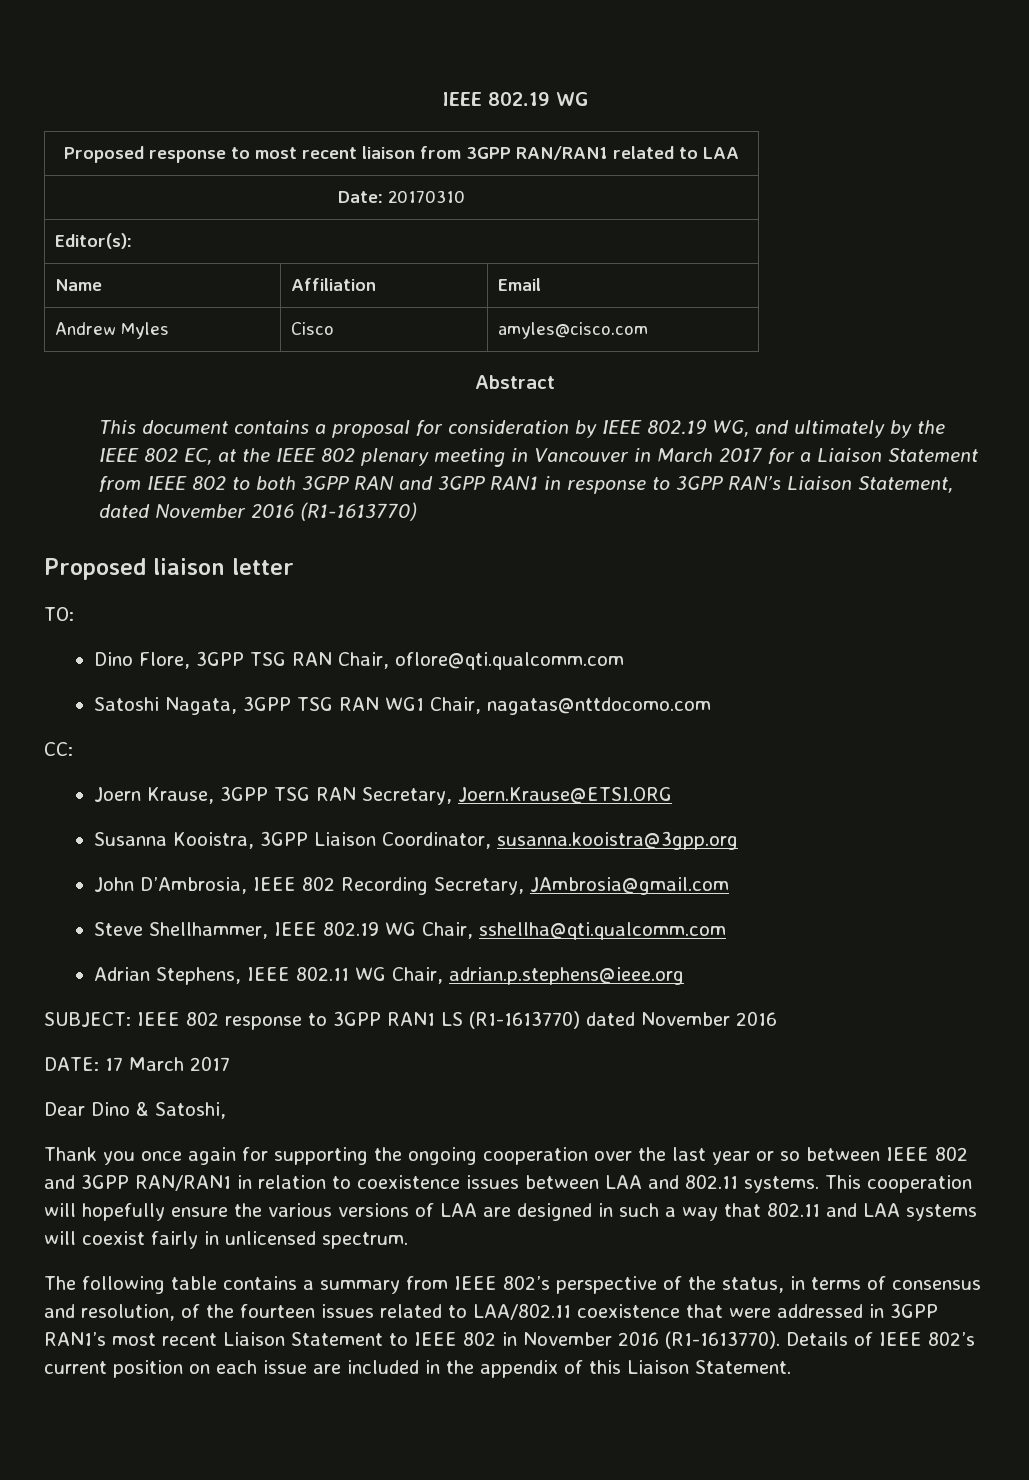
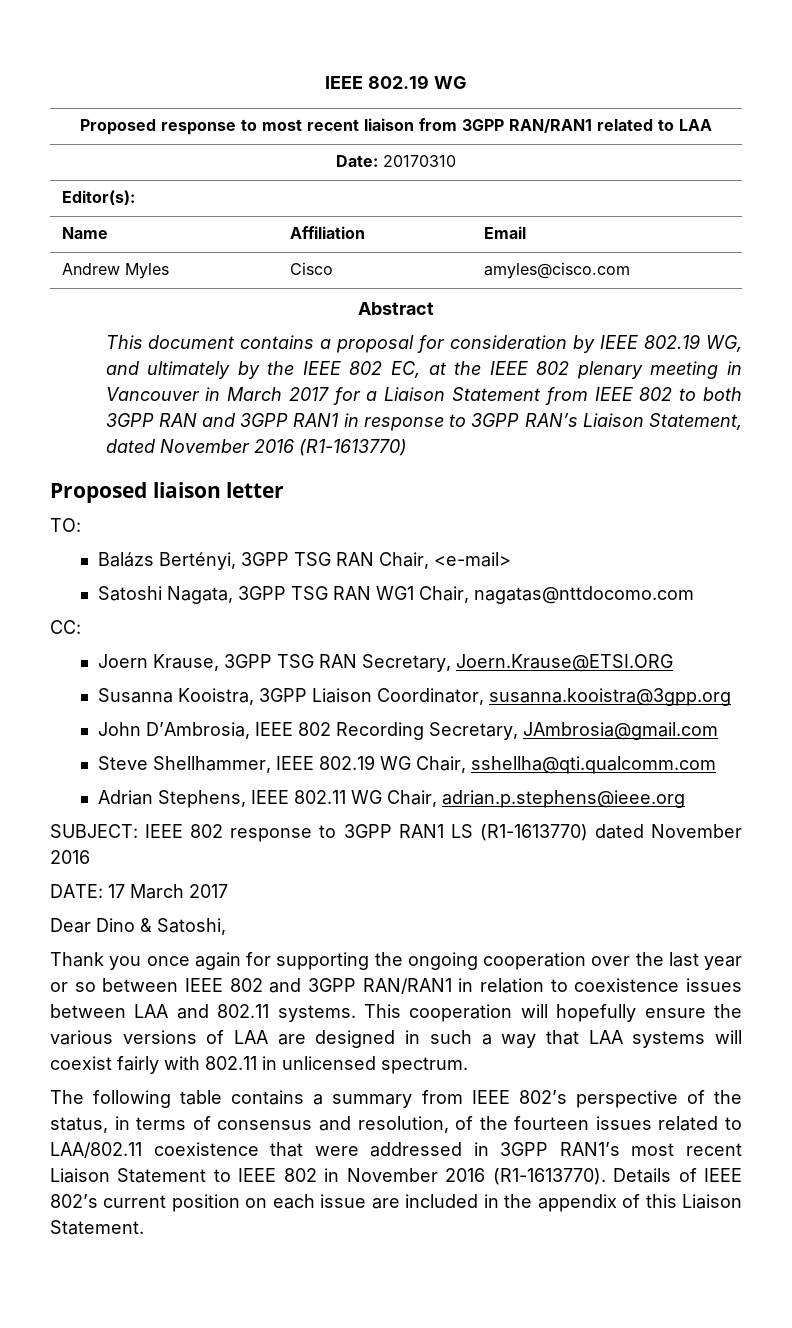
[93,652,190,669] Dino Flore, -> [97,552,236,570] Balázs Bertényi,
[394,652,624,670] oflore@qti.qualcomm.com -> [433,552,511,567] <e-mail>
[767,1202,857,1217] 802.11 and -> (579, 1037) none
(198, 1240) none -> [164,1056,257,1070] with 802.11

